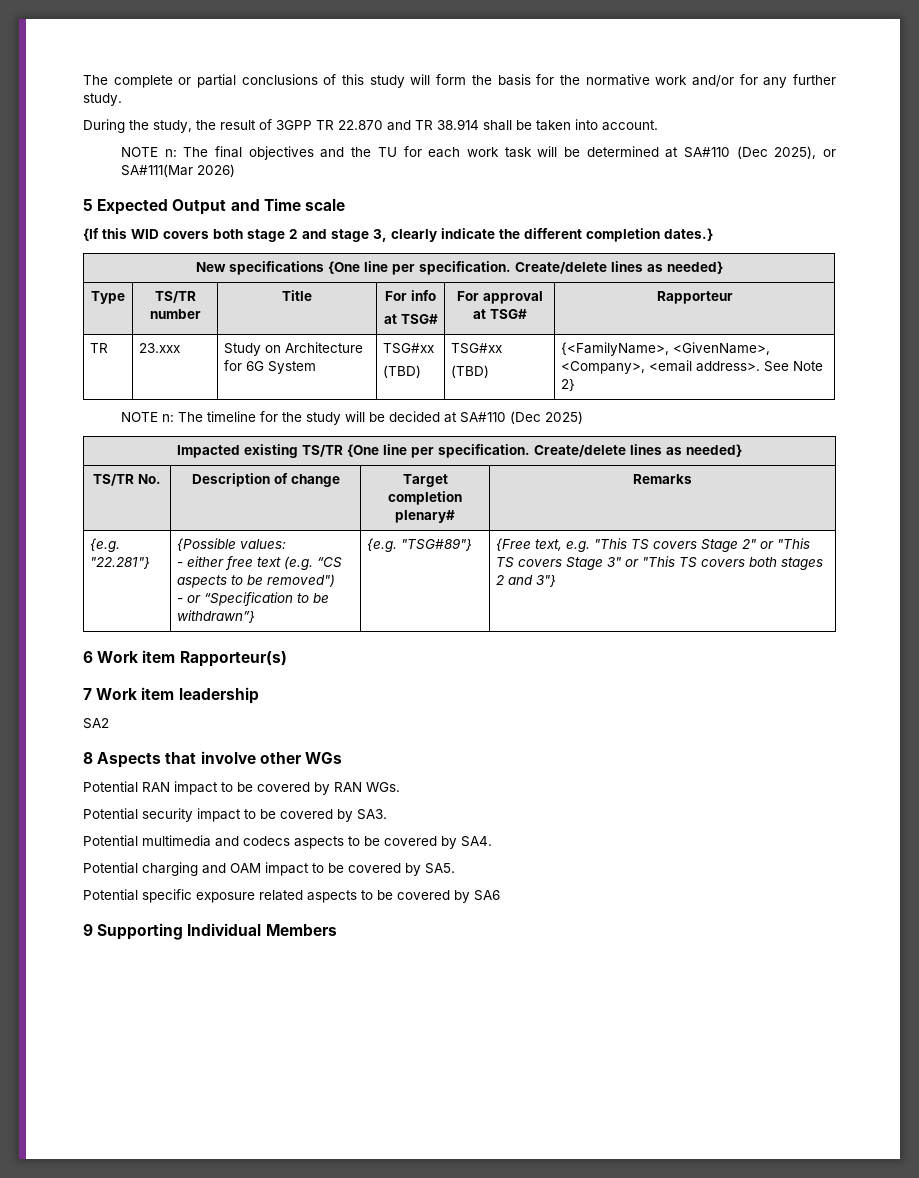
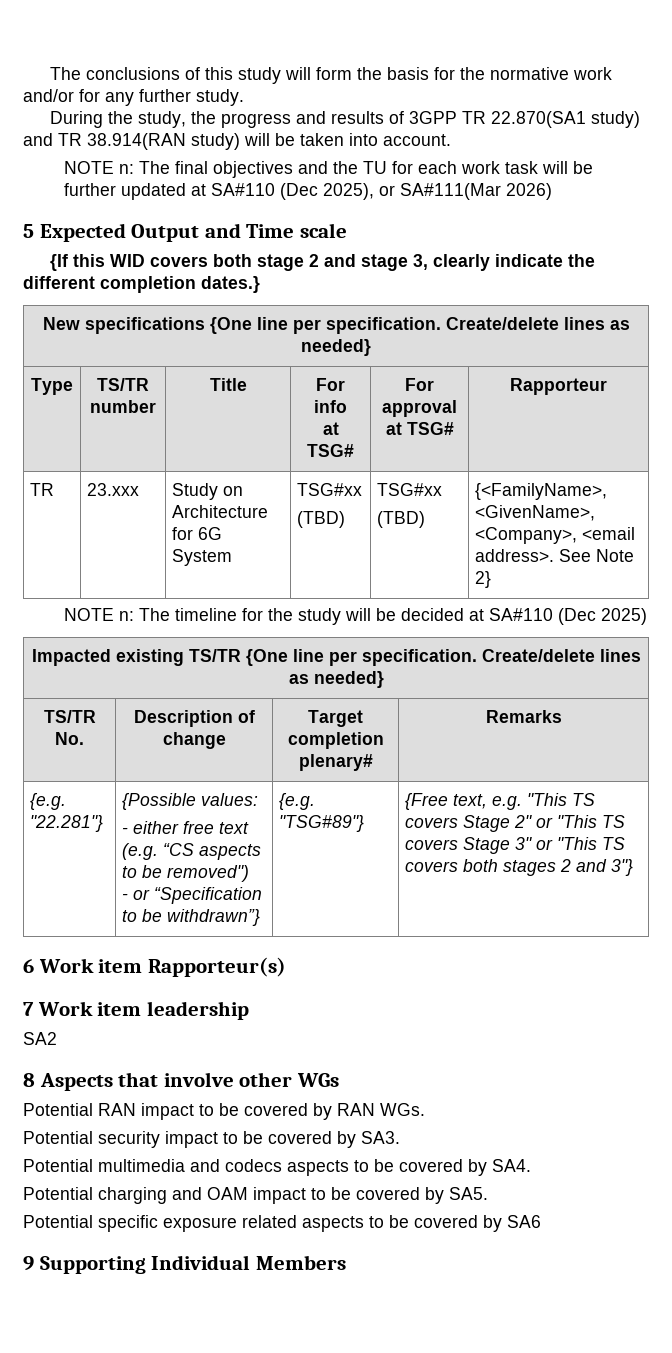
[83,74,237,88] The complete or partial -> [49,67,81,80] The
[220,119,512,131] result of 3GPP TR 22.870 and TR 38.914 shall -> [220,111,640,128] [23,133,270,150] progress and results of 3GPP TR 22.870(SA1 study) and TR 38.914(RAN study) will
[586,146,659,157] determined -> [64,183,187,200] further updated

